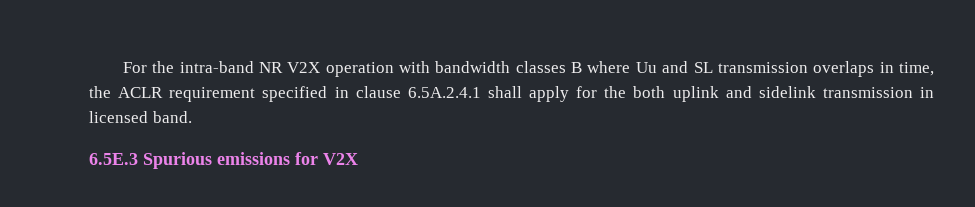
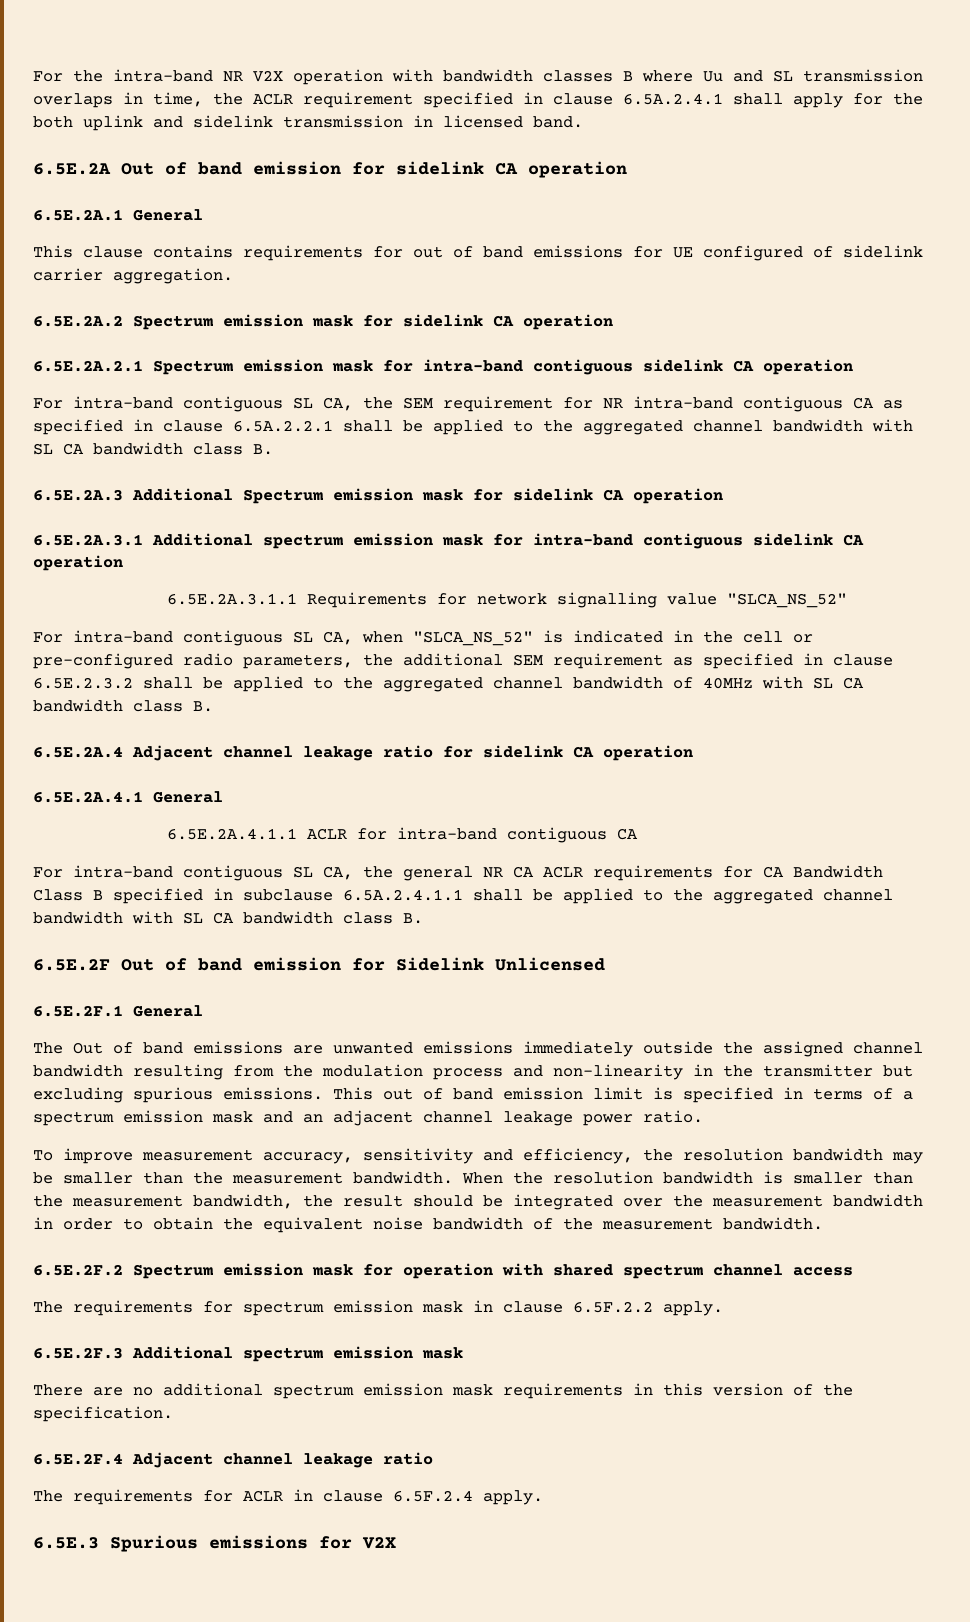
(192, 117) none -> [33,161,627,178] [33,209,203,221] [33,245,923,261] [33,268,233,284] [33,314,613,330] [33,359,853,375] [33,396,903,412] [33,419,913,435] [33,442,273,455] [33,488,723,504] [33,533,864,549] [33,555,123,571] [167,592,848,608] [33,630,813,646] [33,653,893,669] [33,676,864,692] [33,699,213,712] [33,745,693,761] [33,791,223,803] [167,827,639,843] [33,865,883,881] [33,888,893,904] [33,911,423,924] [33,957,605,971] [33,1005,203,1017] [33,1041,923,1057] [33,1064,913,1080] [33,1087,913,1103] [33,1110,703,1126] [33,1148,923,1164] [33,1171,913,1184] [33,1194,923,1210] [33,1217,823,1233] [33,1263,853,1279] [33,1300,723,1316] [33,1346,463,1362] [33,1383,853,1399] [33,1406,173,1422] [33,1452,433,1468] [33,1489,543,1505] // 6.5E.2A Out of band emission for sidelink CA operation // 6.5E.2A.1 General // This clause contains requirements for out of band emissions for UE configured of sidelink carrier aggregation. // 6.5E.2A.2 Spectrum emission mask for sidelink CA operation // 6.5E.2A.2.1 Spectrum emission mask for intra-band contiguous sidelink CA operation // For intra-band contiguous SL CA, the SEM requirement for NR intra-band contiguous CA as specified in clause 6.5A.2.2.1 shall be applied to the aggregated channel bandwidth with SL CA bandwidth class B. // 6.5E.2A.3 Additional Spectrum emission mask for sidelink CA operation // 6.5E.2A.3.1 Additional spectrum emission mask for intra-band contiguous sidelink CA operation // 6.5E.2A.3.1.1 Requirements for network signalling value "SLCA_NS_52" // For intra-band contiguous SL CA, when "SLCA_NS_52" is indicated in the cell or pre-configured radio parameters, the additional SEM requirement as specified in clause 6.5E.2.3.2 shall be applied to the aggregated channel bandwidth of 40MHz with SL CA bandwidth class B. // 6.5E.2A.4 Adjacent channel leakage ratio for sidelink CA operation // 6.5E.2A.4.1 General // 6.5E.2A.4.1.1 ACLR for intra-band contiguous CA // For intra-band contiguous SL CA, the general NR CA ACLR requirements for CA Bandwidth Class B specified in subclause 6.5A.2.4.1.1 shall be applied to the aggregated channel bandwidth with SL CA bandwidth class B. // 6.5E.2F Out of band emission for Sidelink Unlicensed // 6.5E.2F.1 General // The Out of band emissions are unwanted emissions immediately outside the assigned channel bandwidth resulting from the modulation process and non-linearity in the transmitter but excluding spurious emissions. This out of band emission limit is specified in terms of a spectrum emission mask and an adjacent channel leakage power ratio. // To improve measurement accuracy, sensitivity and efficiency, the resolution bandwidth may be smaller than the measurement bandwidth. When the resolution bandwidth is smaller than the measurement bandwidth, the result should be integrated over the measurement bandwidth in order to obtain the equivalent noise bandwidth of the measurement bandwidth. // 6.5E.2F.2 Spectrum emission mask for operation with shared spectrum channel access // The requirements for spectrum emission mask in clause 6.5F.2.2 apply. // 6.5E.2F.3 Additional spectrum emission mask // There are no additional spectrum emission mask requirements in this version of the specification. // 6.5E.2F.4 Adjacent channel leakage ratio // The requirements for ACLR in clause 6.5F.2.4 apply.

